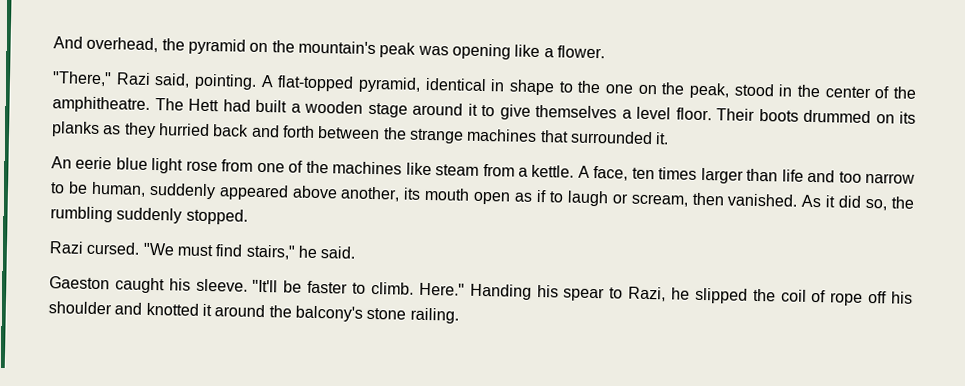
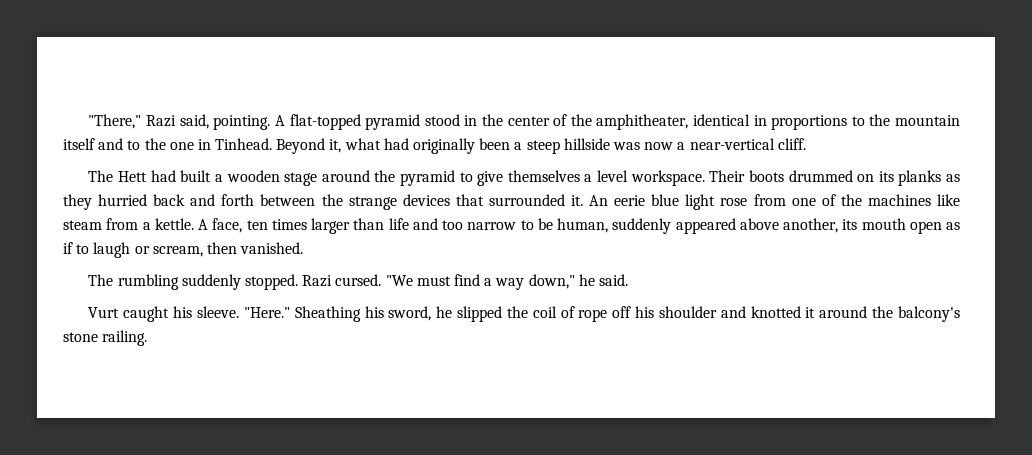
[53,36,605,60] And overhead, the pyramid on the mountain's peak was opening like a flower. // -> (88, 121) none
[357,76,730,99] pyramid, identical in shape to the one on the peak, -> [365,114,421,130] pyramid
[52,96,150,113] amphitheatre. -> [596,114,960,130] [63,138,806,154] amphitheater, identical in proportions to the mountain itself and to the one in Tinhead. Beyond it, what had originally been a steep hillside was now a near-vertical cliff. //
[467,103,478,116] it -> [374,170,456,186] the pyramid
[675,107,712,121] floor. -> [630,170,705,186] workspace.
[466,128,538,142] machines -> [402,194,450,206] devices
(670, 138) // -> (583, 200) none
[801,194,915,211] As it did so, the -> [88,274,114,286] // The
(248, 216) // -> (299, 282) none
[245,244,296,260] stairs," -> [484,274,575,290] a way down,"
[49,276,110,290] Gaeston -> [88,307,120,318] Vurt
[252,279,667,302] "It'll be faster to climb. Here." Handing his spear to Razi, -> [243,306,432,322] "Here." Sheathing his sword,

